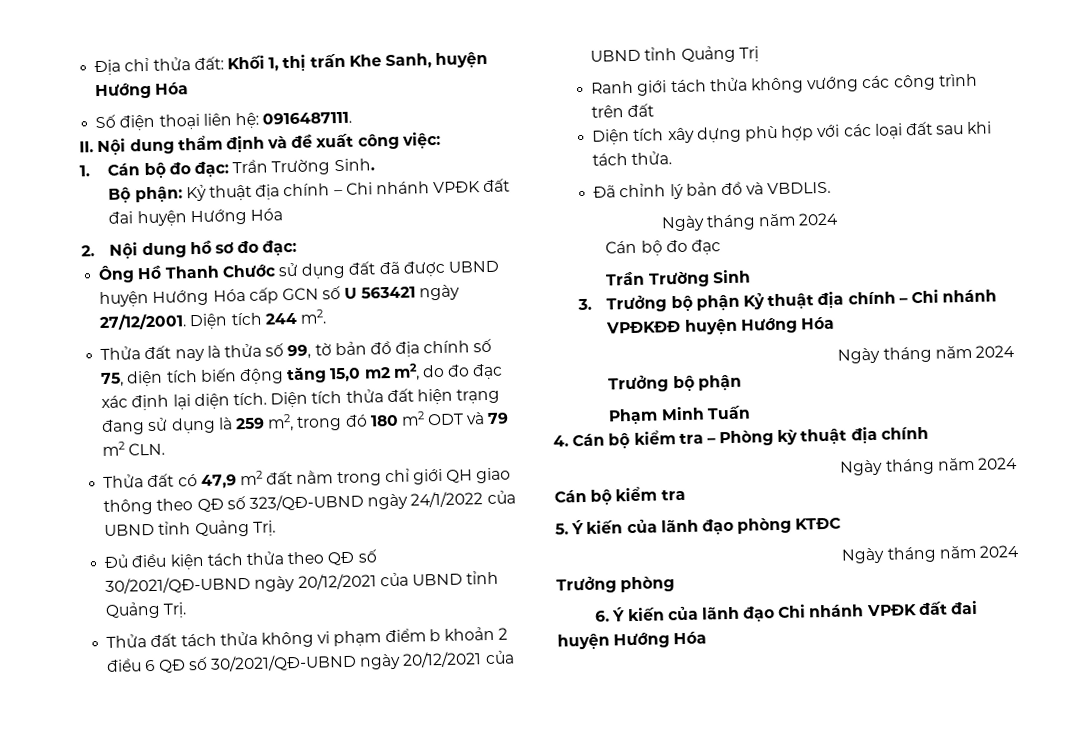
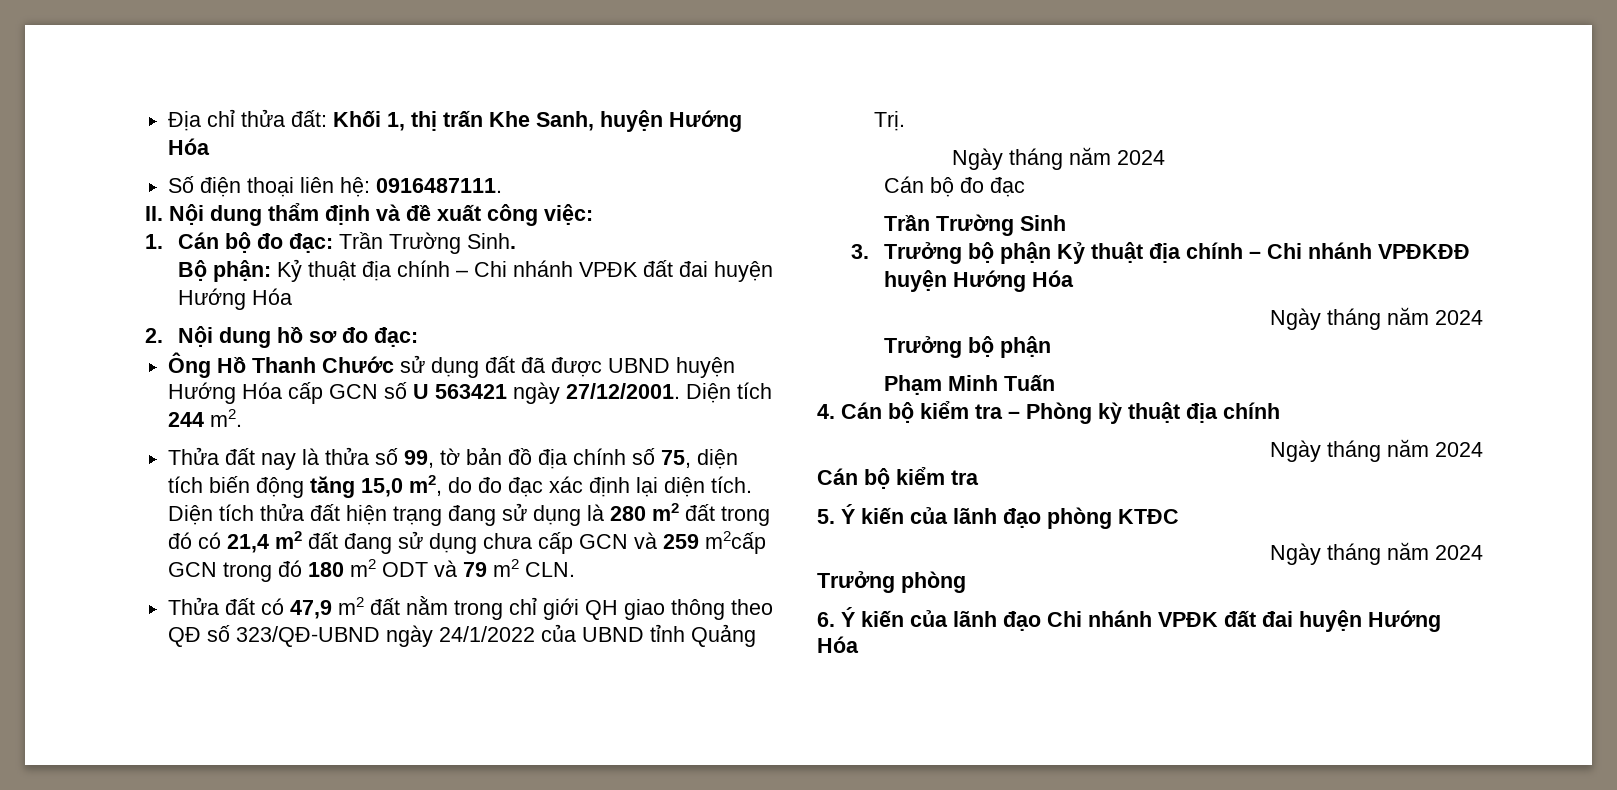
[363,367,391,379] m2 -> (404, 487) none
[234,414,295,432] 259 m2, -> [610,503,771,526] [168,531,767,554] [168,562,218,577] 280 m2 đất trong đó có 21,4 m2 đất đang sử dụng chưa cấp GCN và 259 m2cấp GCN
[104,549,377,570] [105,570,500,594] [105,601,188,619] [106,626,509,648] [106,650,515,673] [590,45,759,63] [591,73,978,96] [591,103,655,118] [592,121,993,145] [592,151,673,166] [593,181,832,200] // Đủ điều kiện tách thửa theo QĐ số 30/2021/QĐ-UBND ngày 20/12/2021 của UBND tỉnh Quảng Trị. // Thửa đất tách thửa không vi phạm điểm b khoản 2 điều 6 QĐ số 30/2021/QĐ-UBND ngày 20/12/2021 của UBND tỉnh Quảng Trị // Ranh giới tách thửa không vướng các công trình trên đất // Diện tích xây dựng phù hợp với các loại đất sau khi tách thửa. // Đã chỉnh lý bản đồ và VBDLIS. -> (906, 121) none

